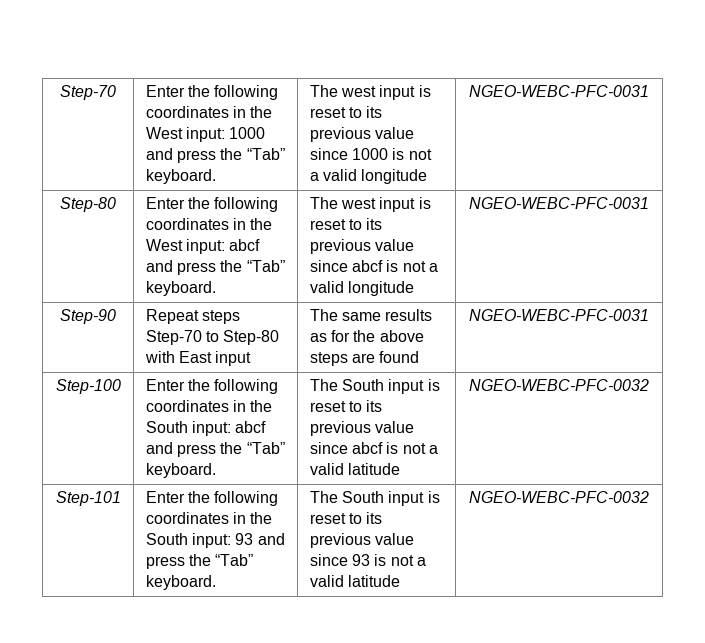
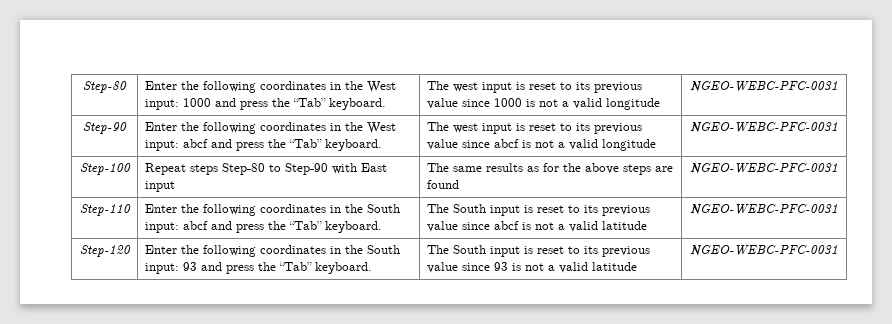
[60,85,116,100] Step-70 -> [83,81,127,93] Step-80
[60,197,116,212] Step-80 -> [83,122,127,134] Step-90
[60,309,116,324] Step-90 -> [79,163,131,175] Step-100
[145,330,280,345] Step-70 to Step-80 -> [221,163,328,175] Step-80 to Step-90
[55,379,121,394] Step-100 -> [79,204,131,216] Step-110
[469,379,649,391] [55,491,121,506] NGEO-WEBC-PFC-0032 // Step-101 -> [690,204,838,216] [79,245,131,257] NGEO-WEBC-PFC-0031 // Step-120
[469,491,649,503] NGEO-WEBC-PFC-0032 -> [690,245,838,257] NGEO-WEBC-PFC-0031

